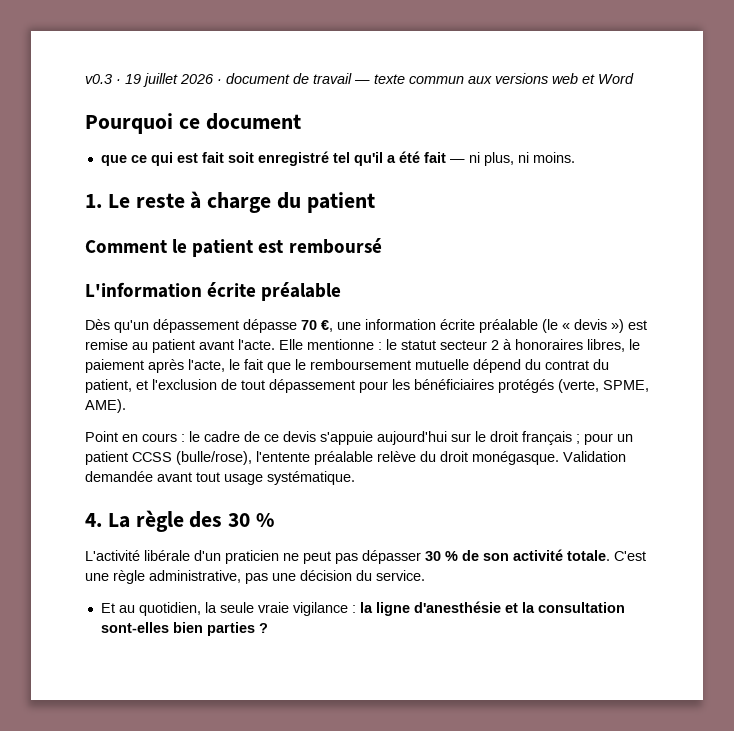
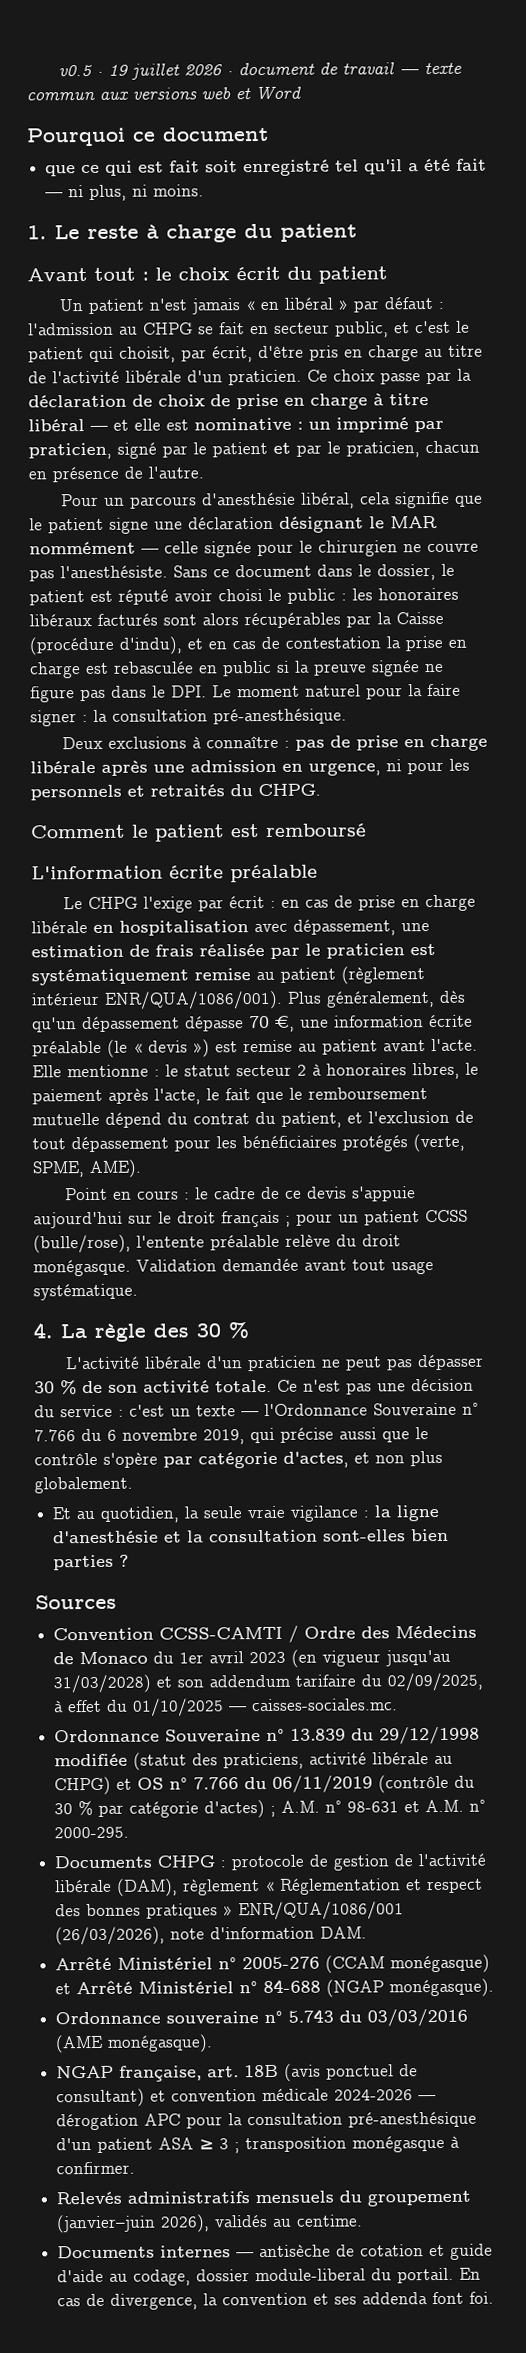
[85,74,112,84] v0.3 -> [57,64,93,77] v0.5
(375, 202) none -> [27,266,388,284] [58,297,445,315] [28,320,470,338] [28,344,483,363] [28,368,472,386] [28,393,429,410] [28,417,444,433] [28,440,480,460] [28,466,204,483] [60,491,483,509] [29,515,438,534] [29,540,479,558] [29,563,455,582] [29,587,459,606] [29,611,444,629] [29,635,467,656] [30,660,444,679] [30,683,461,703] [30,708,347,727] [61,734,488,752] [30,758,470,776] [30,783,321,801] // Avant tout : le choix écrit du patient // Un patient n'est jamais « en libéral » par défaut : l'admission au CHPG se fait en secteur public, et c'est le patient qui choisit, par écrit, d'être pris en charge au titre de l'activité libérale d'un praticien. Ce choix passe par la déclaration de choix de prise en charge à titre libéral — et elle est nominative : un imprimé par praticien, signé par le patient et par le praticien, chacun en présence de l'autre. // Pour un parcours d'anesthésie libéral, cela signifie que le patient signe une déclaration désignant le MAR nommément — celle signée pour le chirurgien ne couvre pas l'anesthésiste. Sans ce document dans le dossier, le patient est réputé avoir choisi le public : les honoraires libéraux facturés sont alors récupérables par la Caisse (procédure d'indu), et en cas de contestation la prise en charge est rebasculée en public si la preuve signée ne figure pas dans le DPI. Le moment naturel pour la faire signer : la consultation pré-anesthésique. // Deux exclusions à connaître : pas de prise en charge libérale après une admission en urgence, ni pour les personnels et retraités du CHPG.
[85,319,110,330] Dès -> [62,894,476,913] [31,919,430,936] [31,943,436,959] [31,966,425,986] [31,990,466,1010] Le CHPG l'exige par écrit : en cas de prise en charge libérale en hospitalisation avec dépassement, une estimation de frais réalisée par le praticien est systématiquement remise au patient (règlement intérieur ENR/QUA/1086/001). Plus généralement, dès
[614,551,646,561] [85,570,425,584] C'est une règle administrative, pas une décision du service. -> [277,1378,474,1395] [34,1402,479,1418] [34,1427,429,1445] [34,1450,443,1469] [34,1476,133,1494] Ce n'est pas une décision du service : c'est un texte — l'Ordonnance Souveraine n° 7.766 du 6 novembre 2019, qui précise aussi que le contrôle s'opère par catégorie d'actes, et non plus globalement.
(268, 628) none -> [35,1594,117,1610] [53,1625,478,1643] [53,1649,452,1668] [53,1672,484,1694] [54,1698,399,1717] [54,1726,481,1745] [54,1752,454,1771] [54,1774,476,1796] [54,1799,487,1819] [54,1826,130,1839] [54,1853,487,1871] [55,1878,484,1897] [55,1901,405,1921] [55,1926,368,1946] [55,1954,491,1974] [55,1978,495,1998] [55,2008,469,2027] [55,2034,214,2054] [56,2063,419,2082] [56,2088,437,2108] [56,2111,478,2131] [56,2135,461,2154] [56,2161,136,2175] [56,2190,472,2207] [56,2214,364,2234] [57,2243,494,2260] [57,2267,482,2286] [57,2291,495,2310] // Sources // Convention CCSS-CAMTI / Ordre des Médecins de Monaco du 1er avril 2023 (en vigueur jusqu'au 31/03/2028) et son addendum tarifaire du 02/09/2025, à effet du 01/10/2025 — caisses-sociales.mc. // Ordonnance Souveraine n° 13.839 du 29/12/1998 modifiée (statut des praticiens, activité libérale au CHPG) et OS n° 7.766 du 06/11/2019 (contrôle du 30 % par catégorie d'actes) ; A.M. n° 98-631 et A.M. n° 2000-295. // Documents CHPG : protocole de gestion de l'activité libérale (DAM), règlement « Réglementation et respect des bonnes pratiques » ENR/QUA/1086/001 (26/03/2026), note d'information DAM. // Arrêté Ministériel n° 2005-276 (CCAM monégasque) et Arrêté Ministériel n° 84-688 (NGAP monégasque). // Ordonnance souveraine n° 5.743 du 03/03/2016 (AME monégasque). // NGAP française, art. 18B (avis ponctuel de consultant) et convention médicale 2024-2026 — dérogation APC pour la consultation pré-anesthésique d'un patient ASA ≥ 3 ; transposition monégasque à confirmer. // Relevés administratifs mensuels du groupement (janvier–juin 2026), validés au centime. // Documents internes — antisèche de cotation et guide d'aide au codage, dossier module-liberal du portail. En cas de divergence, la convention et ses addenda font foi.

